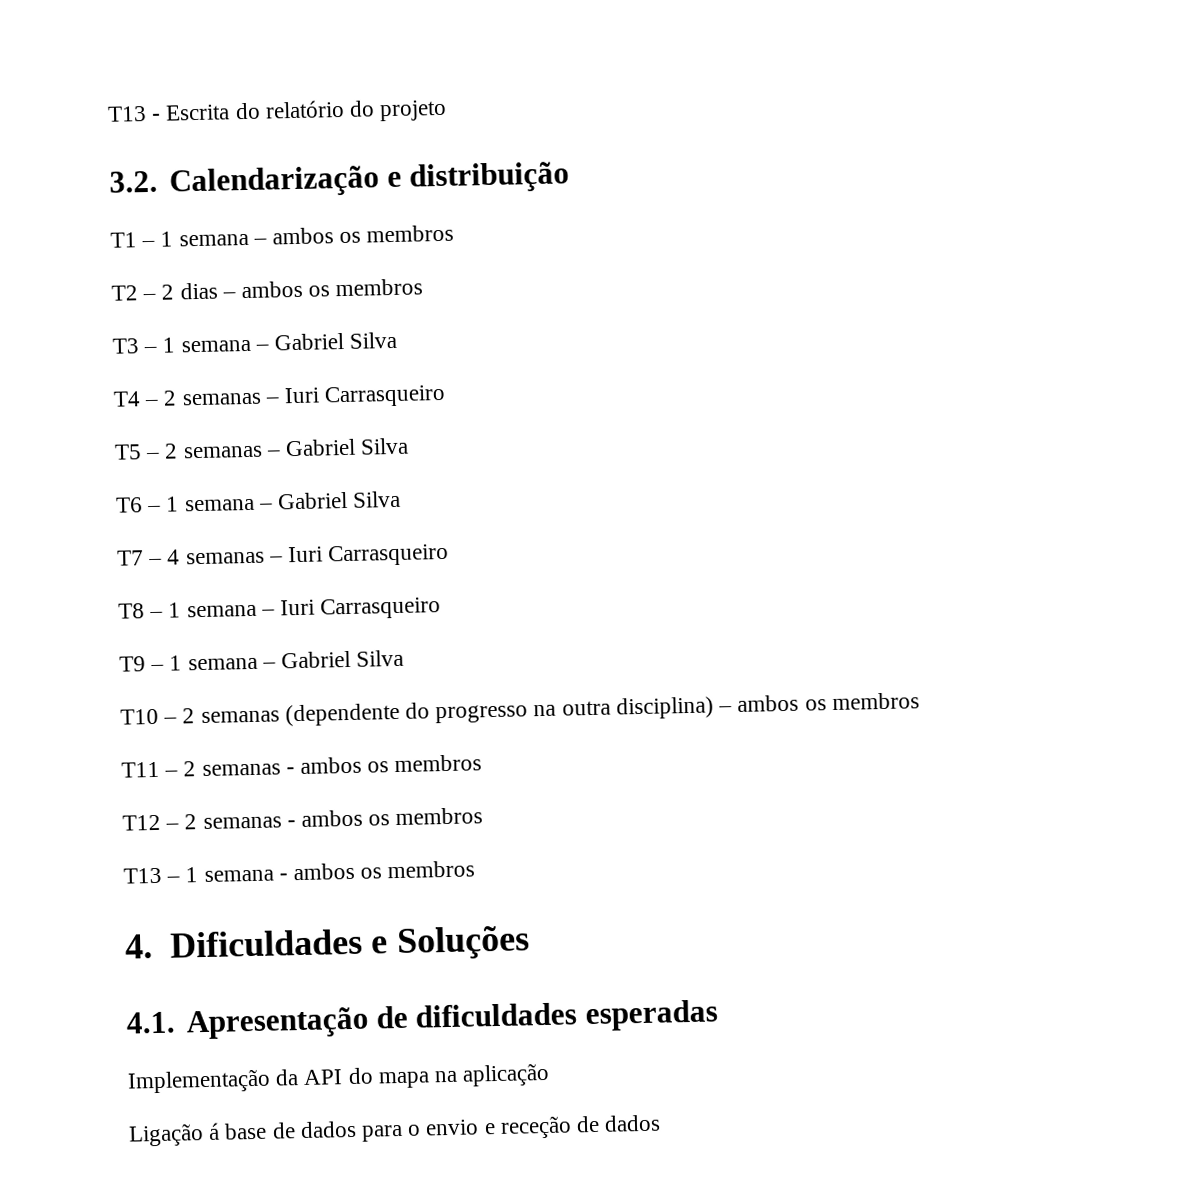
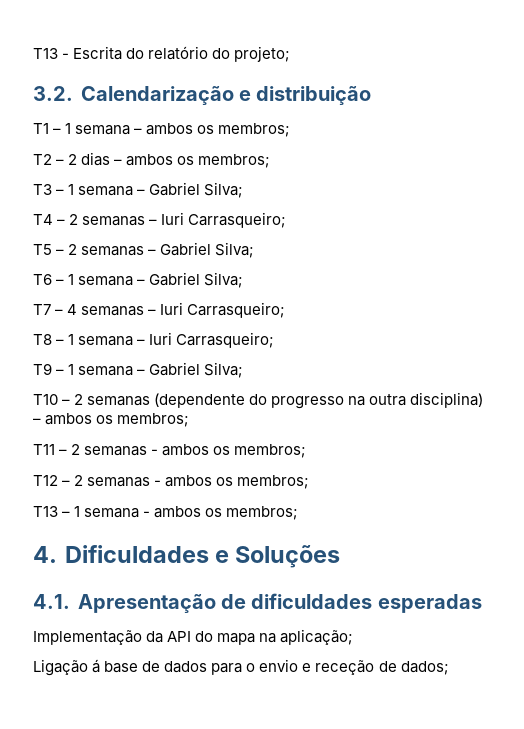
[379,99,448,122] projeto -> [234,46,291,62] projeto;
[366,224,455,243] membros -> [218,123,291,137] membros;
[335,278,424,297] membros -> [198,154,271,168] membros;
[349,331,398,349] Silva -> [204,182,244,198] Silva;
[324,384,447,408] Carrasqueiro -> [188,212,287,228] Carrasqueiro;
[360,437,410,455] Silva -> [215,242,255,258] Silva;
[352,490,402,508] Silva -> [204,272,244,288] Silva;
[328,543,450,567] Carrasqueiro -> [187,302,286,318] Carrasqueiro;
[320,597,442,620] Carrasqueiro -> [176,332,275,348] Carrasqueiro;
[356,649,405,667] Silva -> [204,362,244,378] Silva;
[831,692,920,711] membros -> [117,413,190,427] membros;
[394,754,483,773] membros -> [234,444,307,458] membros;
[395,807,484,826] membros -> [237,475,310,489] membros;
[387,860,476,879] membros -> [226,506,299,520] membros;
[462,1062,551,1087] aplicação -> [280,629,354,645] aplicação;
[604,1114,662,1132] dados -> [400,661,449,675] dados;

